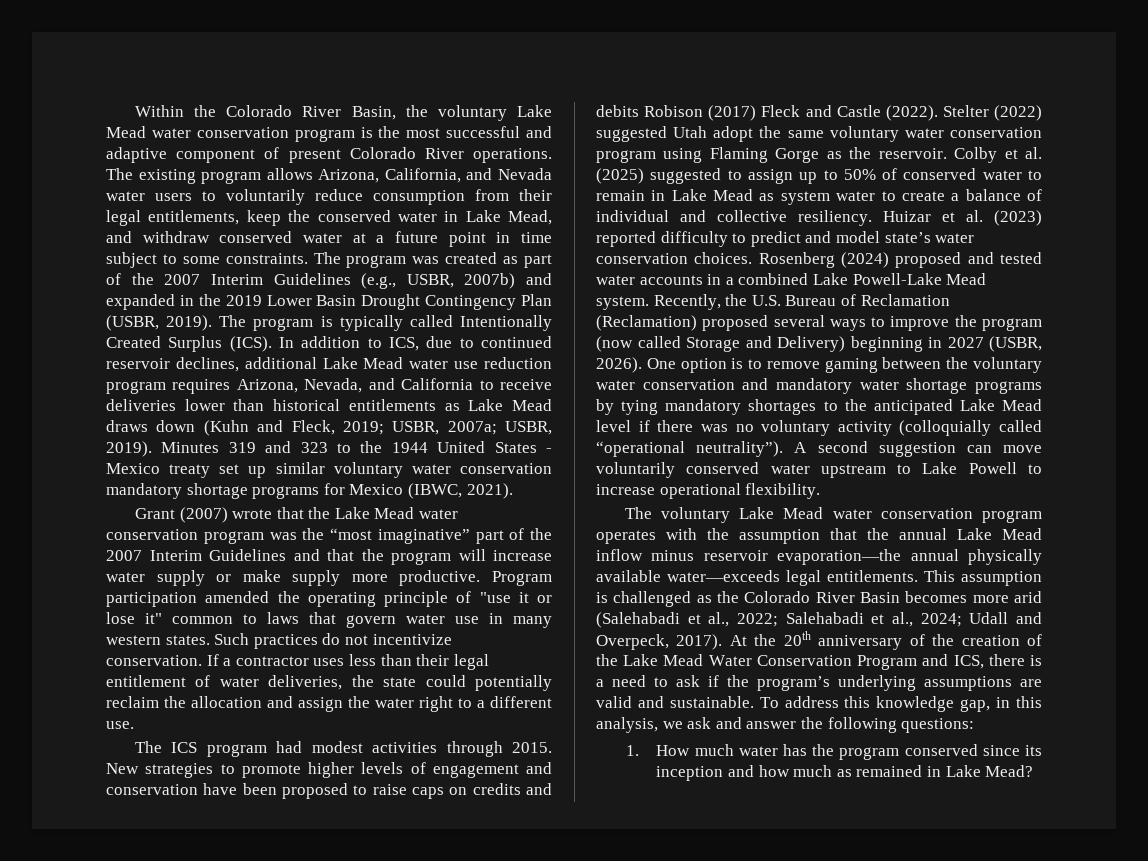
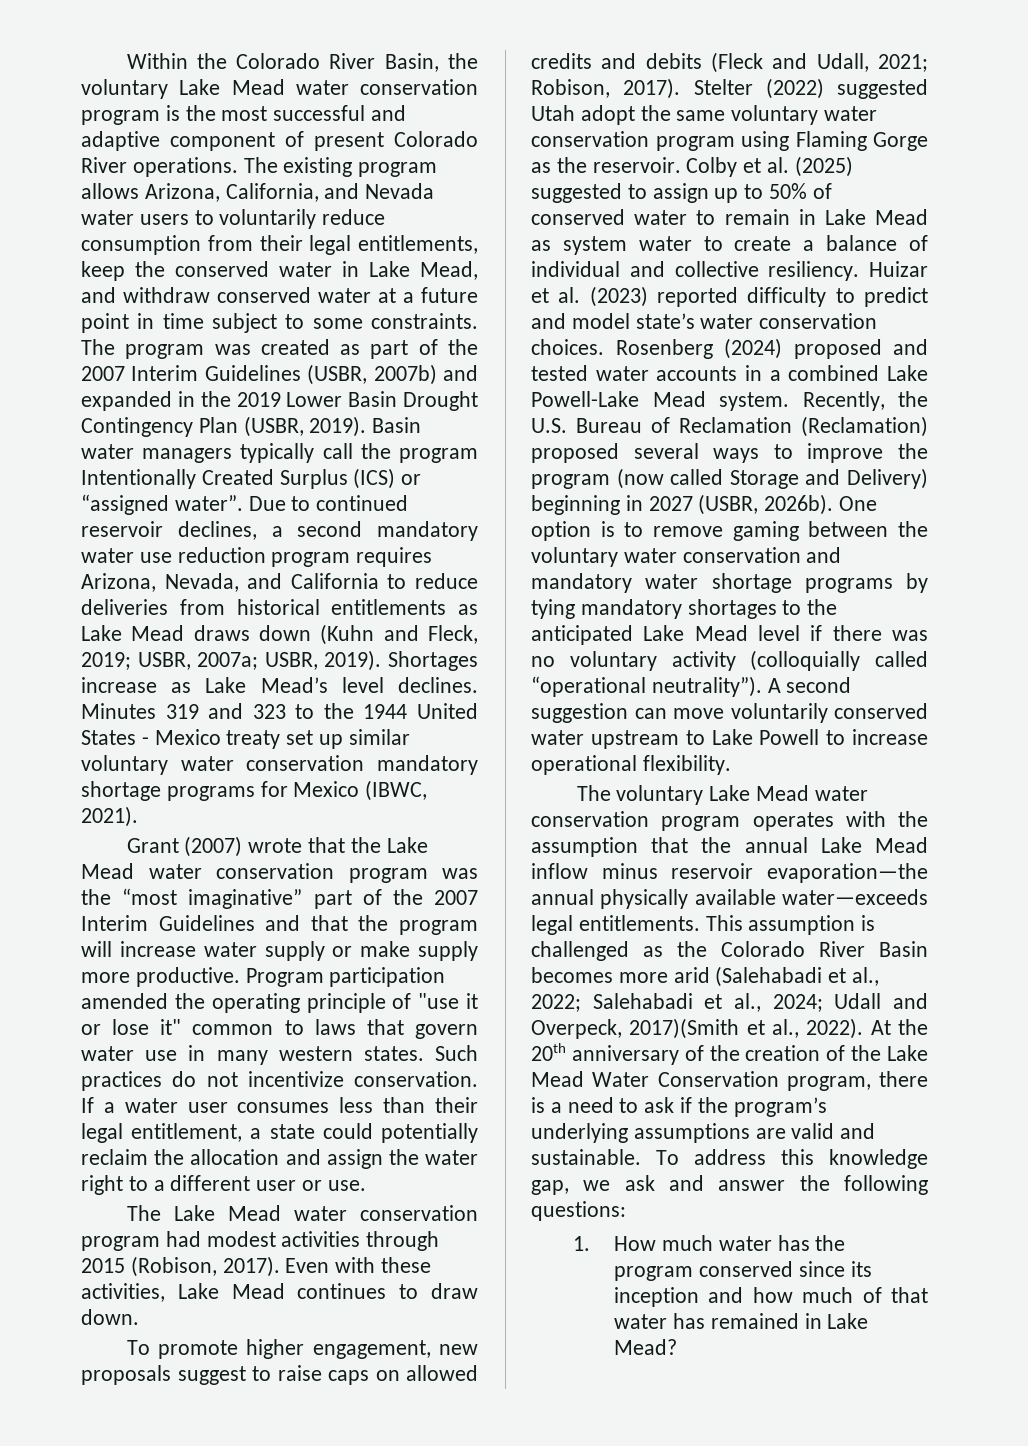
[361,273,454,289] (e.g., USBR, -> [307,364,368,385] (USBR,
[219,315,552,331] [106,336,453,352] The program is typically called Intentionally Created Surplus (ICS). In addition to ICS, due -> [372,417,422,433] [81,443,478,463] [81,468,422,489] [81,494,286,515] Basin water managers typically call the program Intentionally Created Surplus (ICS) or “assigned water”. Due
[244,357,404,369] additional Lake Mead -> [271,521,478,541] a second mandatory
[500,379,552,390] [106,399,265,411] receive deliveries lower than -> [415,573,478,589] [81,599,225,615] reduce deliveries from
(152, 449) none -> [387,651,478,671] [81,677,478,693] Shortages increase as Lake Mead’s level declines.
[235,656,345,666] contractor uses -> [124,1098,330,1113] water user consumes
[106,675,374,690] entitlement of water deliveries, the -> [131,1123,262,1142] entitlement, a
(552, 702) none -> [256,1180,323,1191] user or
[171,742,198,753] ICS -> [173,1205,478,1221] Lake Mead water conservation
[511,742,552,753] [106,762,552,778] [106,783,348,799] 2015. New strategies to promote higher levels of engagement and conservation have been proposed -> [81,1256,432,1277] [81,1283,479,1302] [81,1309,139,1325] [126,1339,478,1359] [81,1365,246,1385] 2015 (Robison, 2017). Even with these activities, Lake Mead continues to draw down. // To promote higher engagement, new proposals suggest
(468, 791) none -> [406,1365,478,1381] allowed
[644,105,938,121] Robison (2017) Fleck and Castle (2022). -> [711,52,928,73] [531,78,681,99] (Fleck and Udall, 2021; Robison, 2017).
[596,357,642,373] 2026). -> [764,494,834,515] 2026b).
[676,634,723,650] 2017). -> [629,1018,864,1039] 2017)(Smith et al., 2022).
[857,654,984,670] Program and ICS, -> [786,1076,871,1091] program,
[996,696,1042,708] [596,717,658,733] in this analysis, -> (569, 1187) none
[836,769,852,777] as -> [862,1287,928,1303] [614,1313,705,1329] of that water has

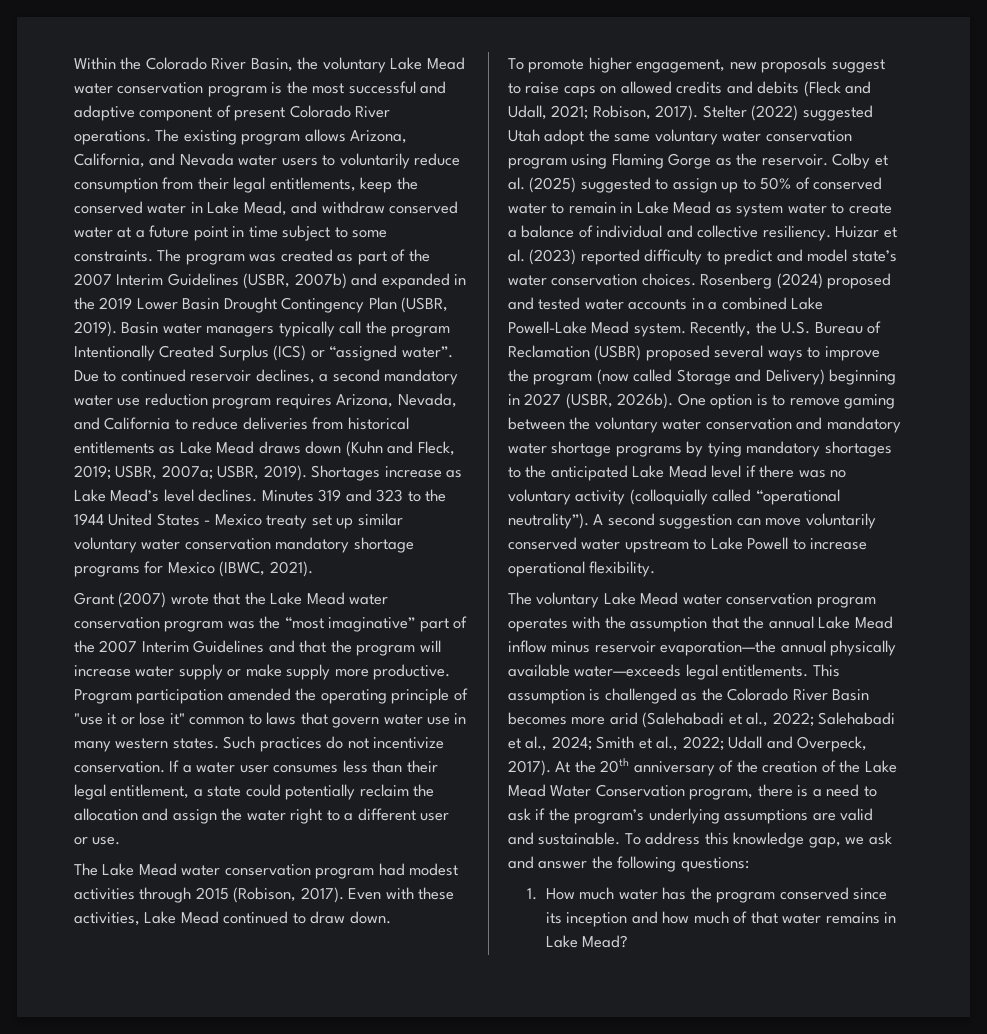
[297,1283,387,1299] continues -> [223,911,289,924] continued
[801,416,928,437] (Reclamation) -> [594,345,642,361] (USBR)
[834,993,928,1009] [531,1018,864,1039] Udall and Overpeck, 2017)(Smith et al., 2022). -> [596,736,868,752] [508,760,551,776] Smith et al., 2022; Udall and Overpeck, 2017).
[672,1313,799,1329] has remained -> [825,912,880,924] remains

